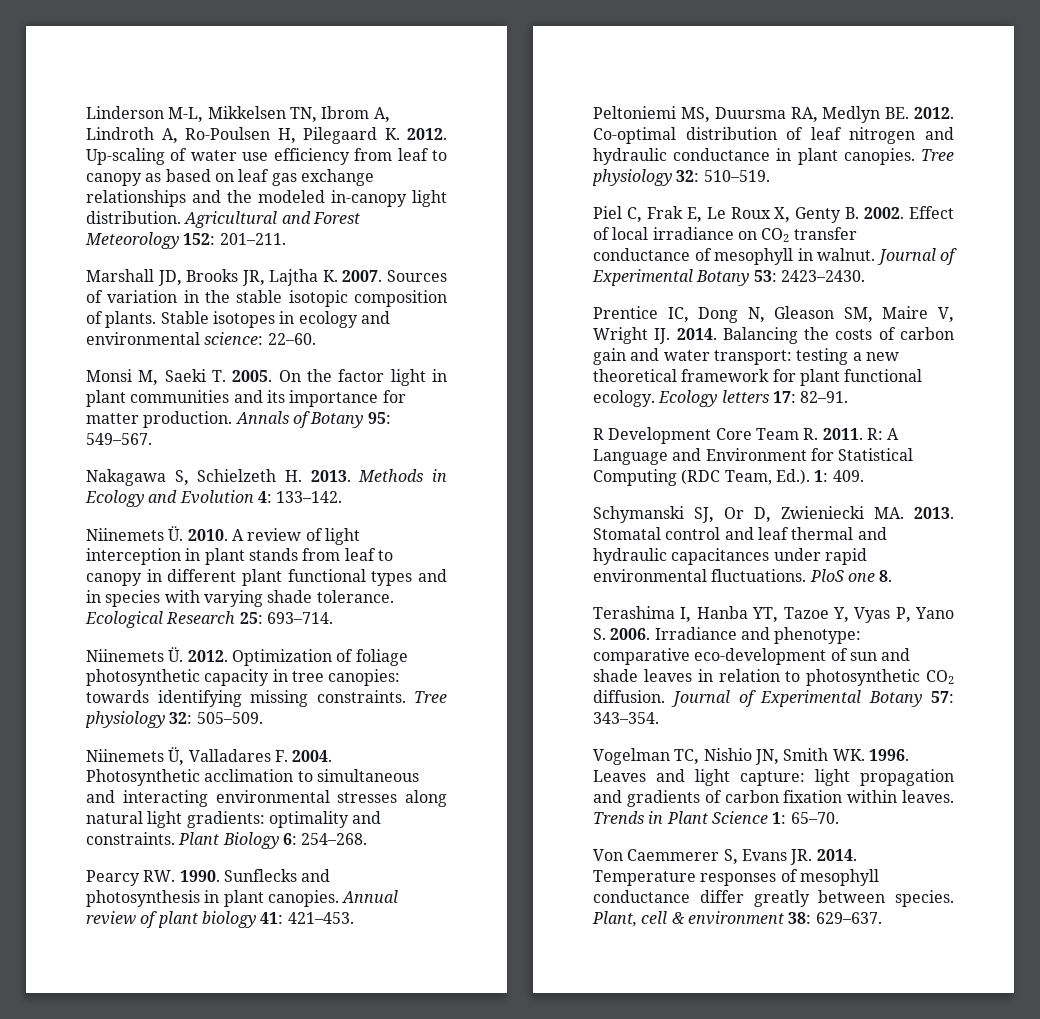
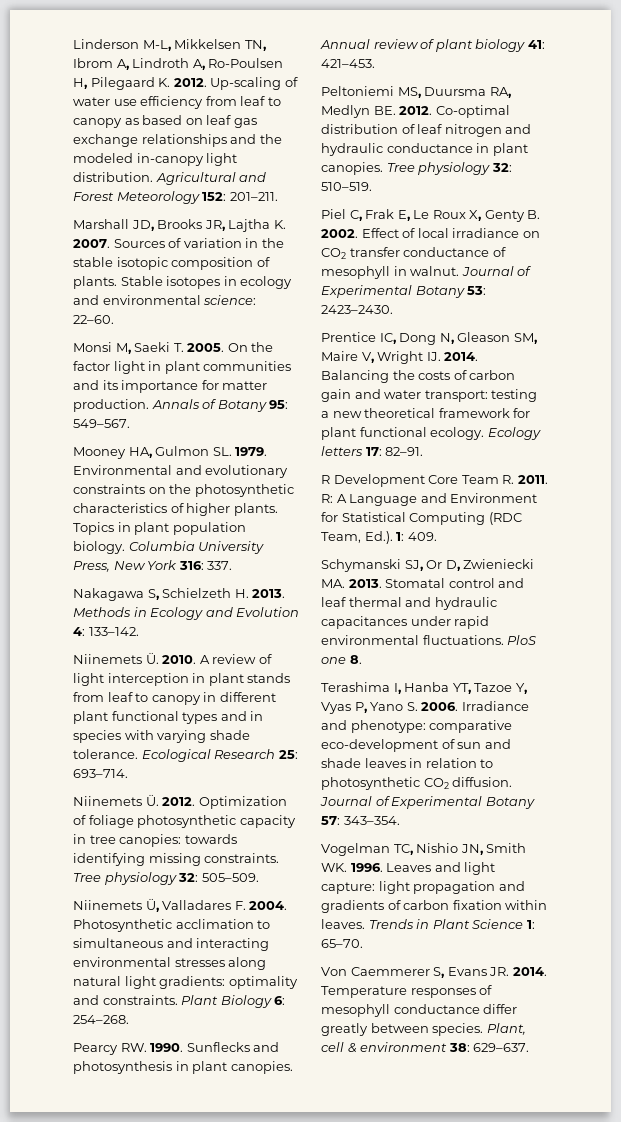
(152, 439) none -> [73,446,268,459] [73,465,289,478] [73,484,294,497] [73,503,278,516] [73,522,246,535] [73,541,265,554] [73,560,233,572] // Mooney HA, Gulmon SL. 1979. Environmental and evolutionary constraints on the photosynthetic characteristics of higher plants. Topics in plant population biology. Columbia University Press, New York 316: 337.

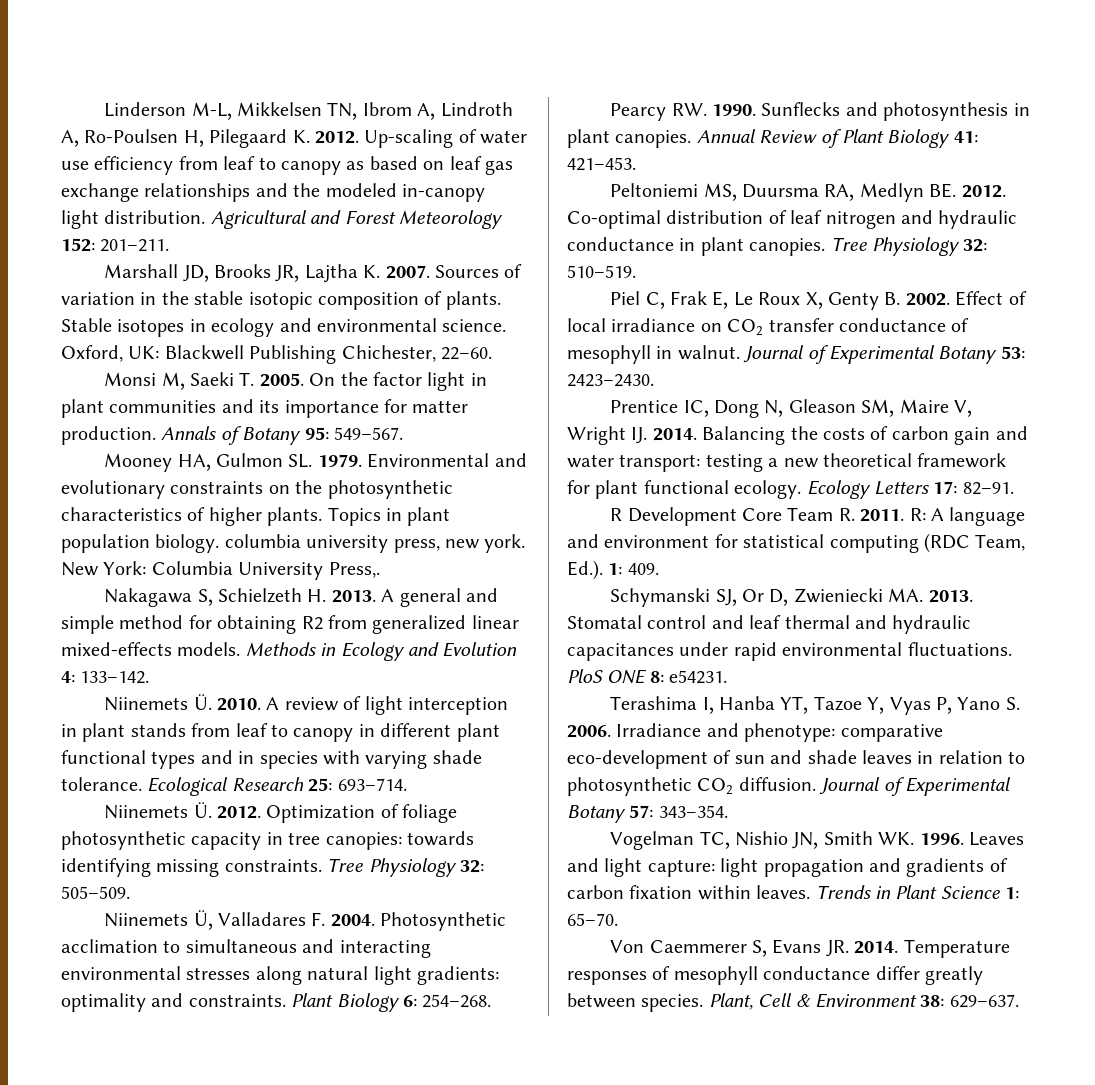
[203,295,257,305] science: -> [442,319,507,332] [61,345,436,364] science. Oxford, UK: Blackwell Publishing Chichester,
[128,541,265,554] [73,560,233,572] Columbia University Press, New York 316: 337. -> [224,534,526,553] [61,561,380,580] columbia university press, new york. New York: Columbia University Press,.
(286, 593) none -> [381,588,498,607] [61,615,519,634] [61,642,241,656] A general and simple method for obtaining R2 from generalized linear mixed-effects models.
[104,872,177,885] physiology -> [368,858,457,877] Physiology
[373,39,526,52] review of plant biology -> [759,129,951,148] Review of Plant Biology
[418,162,491,175] physiology -> [872,237,960,256] Physiology
[321,446,363,456] letters -> [874,481,929,495] Letters
[349,493,538,506] [321,512,486,525] Language and Environment for Statistical Computing -> [949,507,1026,526] [567,534,919,553] language and environment for statistical computing
[321,655,362,664] one 8. -> [607,669,728,684] ONE 8: e54231.
[321,1042,448,1053] cell & environment -> [758,993,917,1008] Cell & Environment

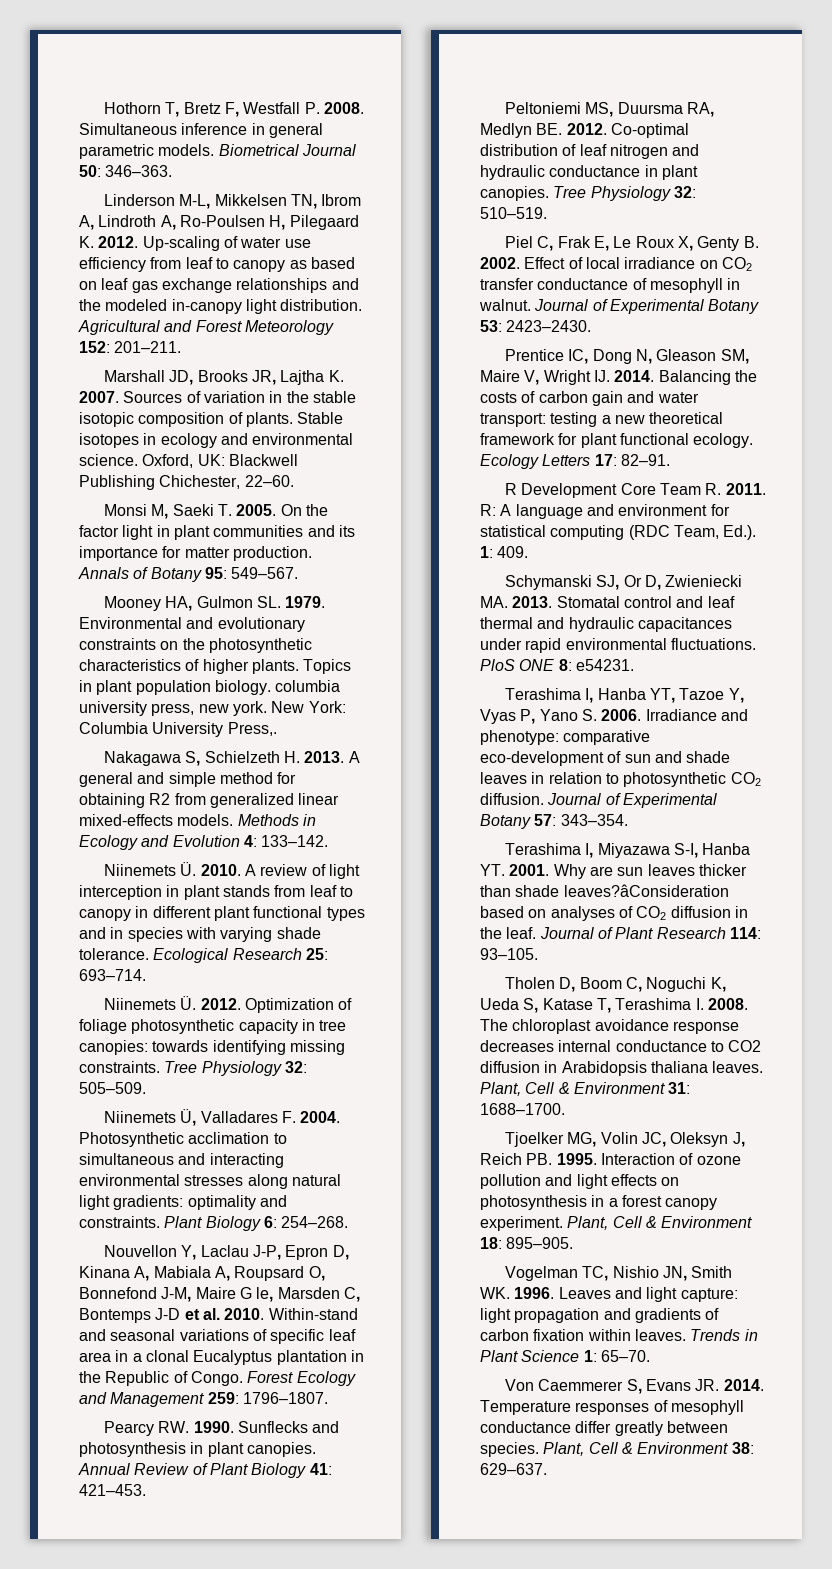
(104, 109) none -> [104,102,364,117] [79,123,323,138] [79,144,356,159] [79,165,173,177] Hothorn T, Bretz F, Westfall P. 2008. Simultaneous inference in general parametric models. Biometrical Journal 50: 346–363. //
(492, 1001) none -> [104,1245,349,1260] [79,1266,325,1281] [79,1287,360,1302] [79,1308,358,1323] [79,1329,356,1344] [79,1350,364,1365] [79,1371,356,1386] [79,1392,328,1407] // Nouvellon Y, Laclau J-P, Epron D, Kinana A, Mabiala A, Roupsard O, Bonnefond J-M, Maire G le, Marsden C, Bontemps J-D et al. 2010. Within-stand and seasonal variations of specific leaf area in a clonal Eucalyptus plantation in the Republic of Congo. Forest Ecology and Management 259: 1796–1807.
(728, 811) none -> [505,843,751,858] [480,864,747,879] [480,884,729,897] [480,906,748,921] [480,927,761,939] [480,948,538,960] [505,977,726,992] [480,998,748,1013] [480,1019,739,1034] [480,1040,762,1052] [480,1061,764,1076] [480,1082,691,1096] [480,1103,565,1115] [505,1132,745,1147] [480,1153,741,1165] [480,1174,680,1189] [480,1195,718,1210] [480,1216,753,1231] [480,1237,574,1249] // Terashima I, Miyazawa S-I, Hanba YT. 2001. Why are sun leaves thicker than shade leaves?âConsideration based on analyses of CO2 diffusion in the leaf. Journal of Plant Research 114: 93–105. // Tholen D, Boom C, Noguchi K, Ueda S, Katase T, Terashima I. 2008. The chloroplast avoidance response decreases internal conductance to CO2 diffusion in Arabidopsis thaliana leaves. Plant, Cell & Environment 31: 1688–1700. // Tjoelker MG, Volin JC, Oleksyn J, Reich PB. 1995. Interaction of ozone pollution and light effects on photosynthesis in a forest canopy experiment. Plant, Cell & Environment 18: 895–905.

